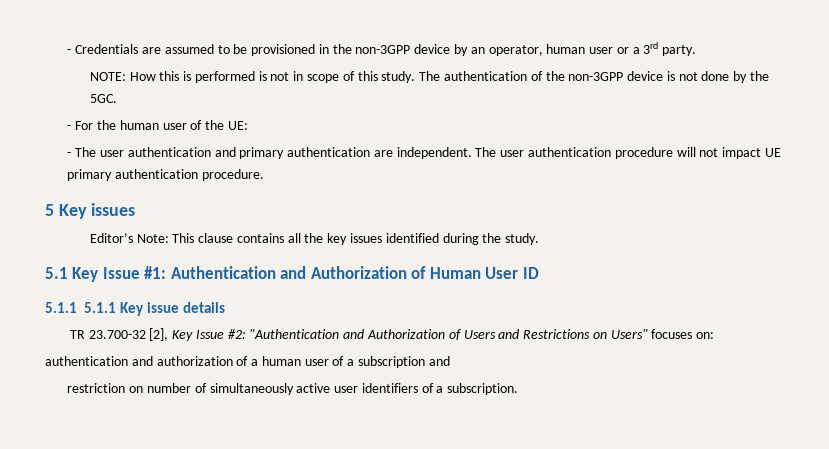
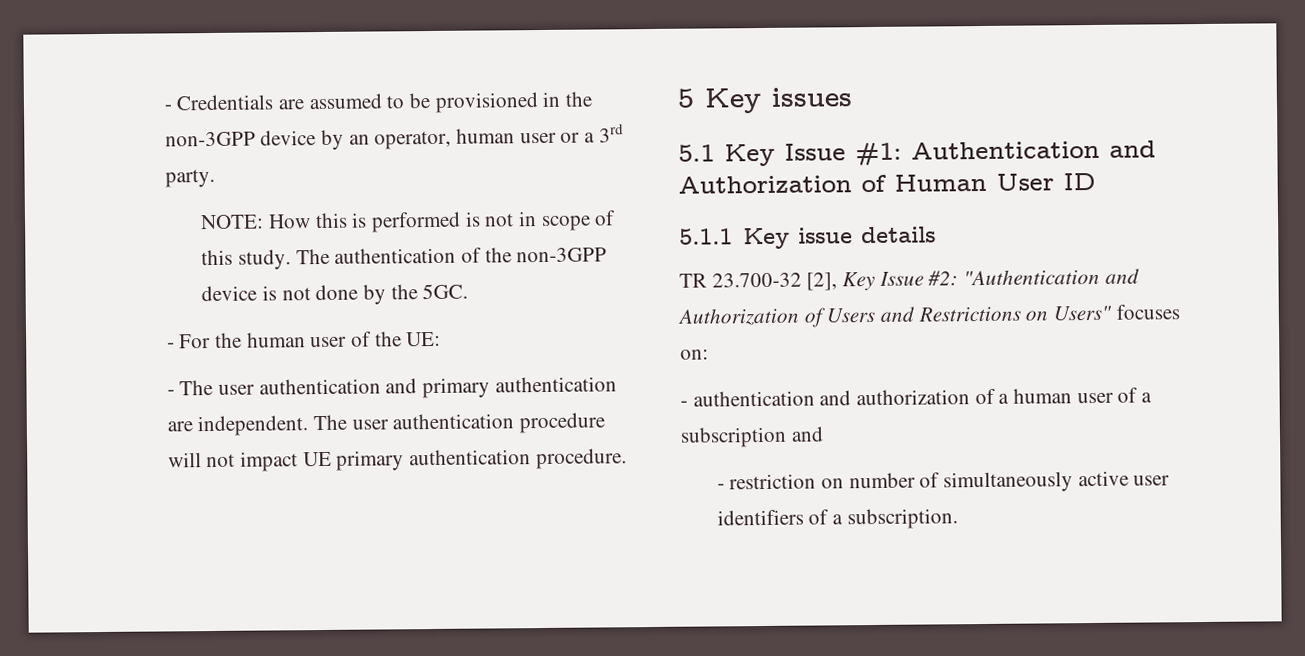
[89,233,540,245] // Editor’s Note: This clause contains all the key issues identified during the study. -> (852, 97) none
[84,302,116,313] 5.1.1 -> (733, 236) none
(715, 335) none -> [680,400,688,407] -
(450, 361) none -> [716,483,725,490] -

